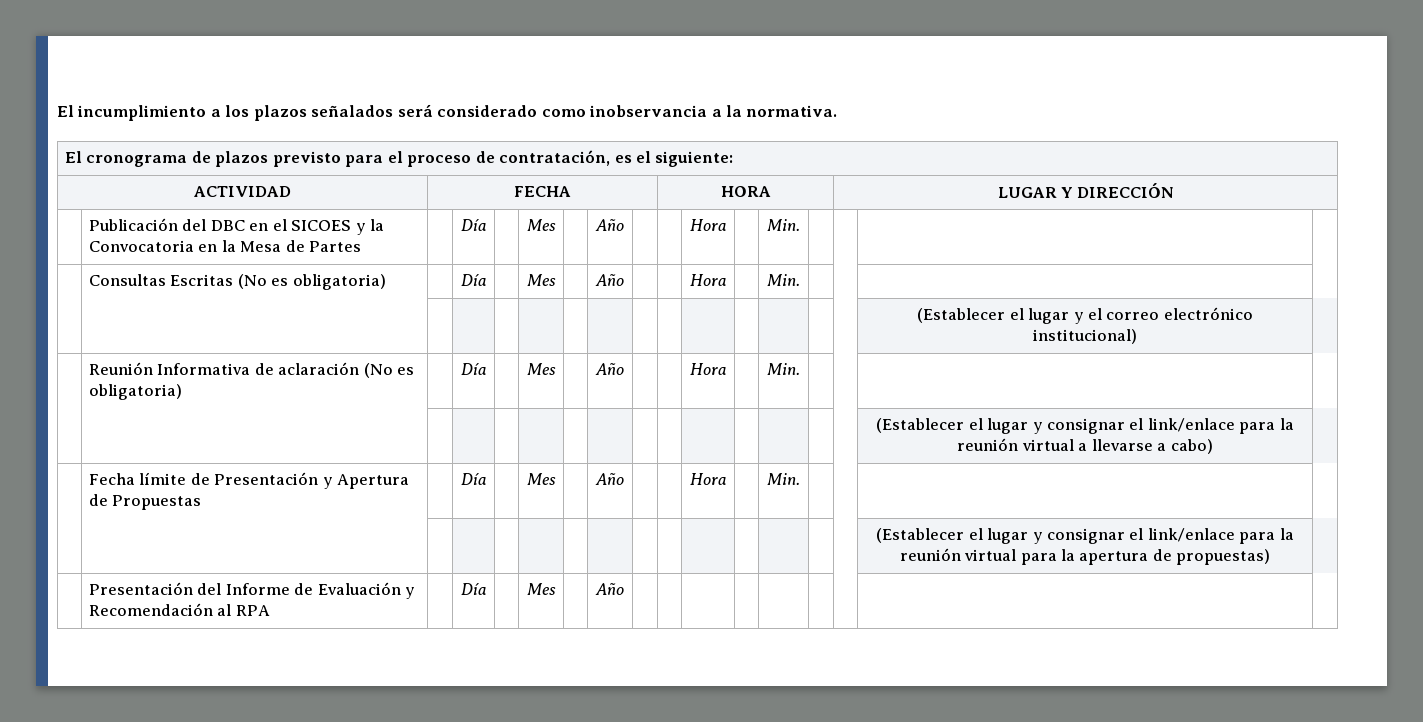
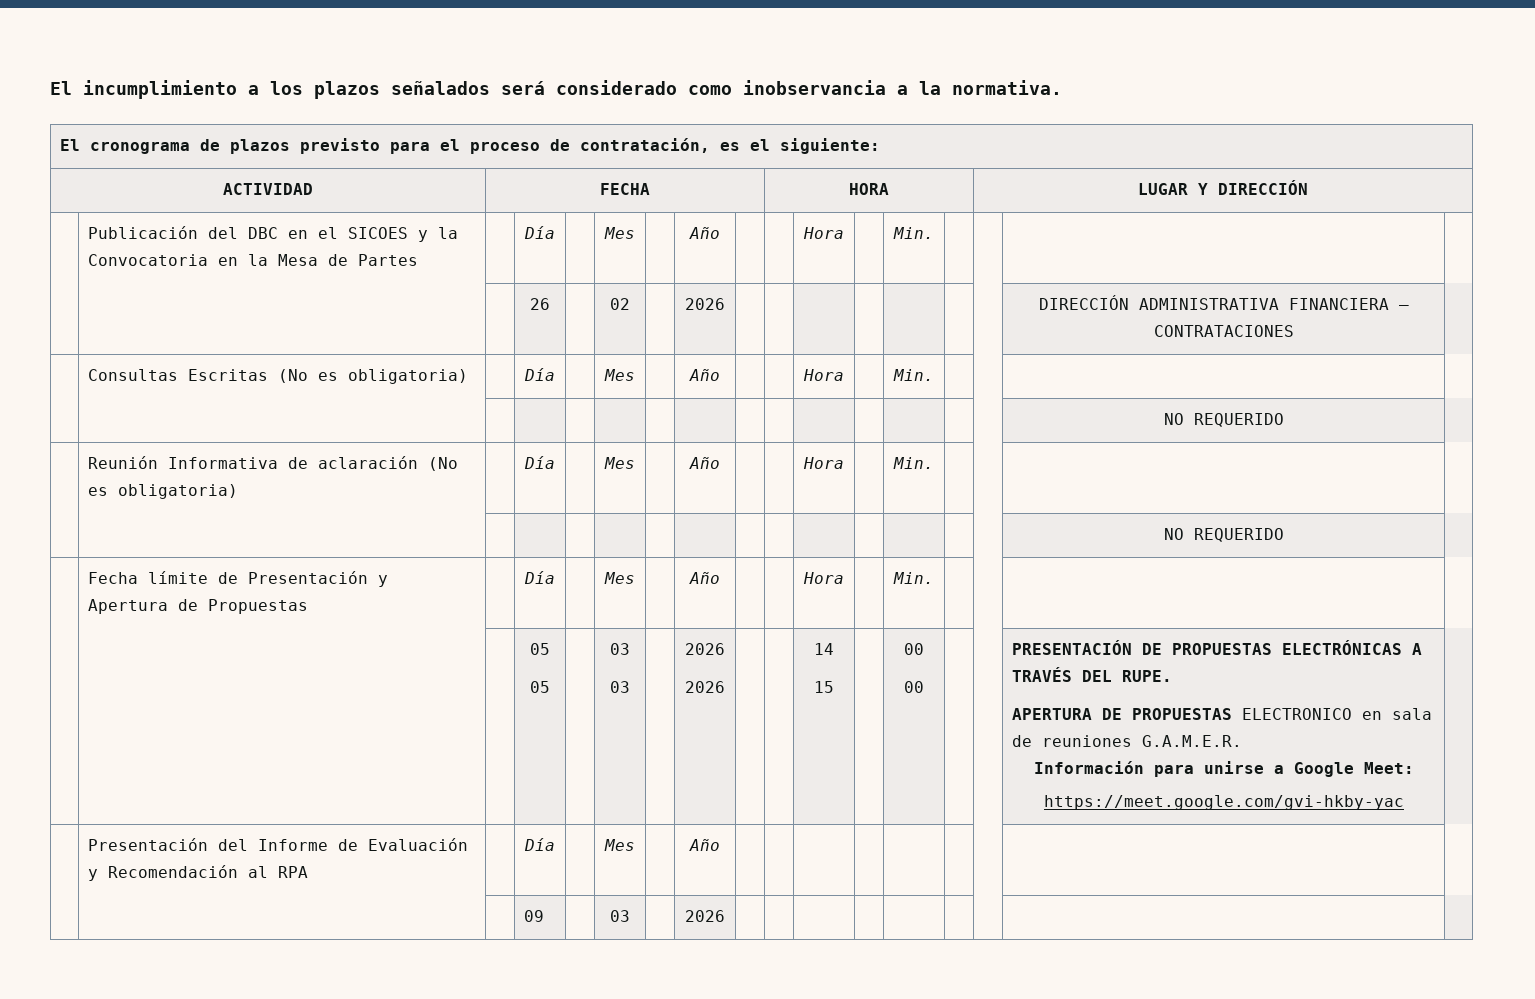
(800, 225) none -> [530,298,550,310] [610,298,630,310] [685,298,725,310] [1038,295,1409,310] [1153,325,1294,337] // | | | 26 | | 02 | | 2026 | | | | | | | | DIRECCIÓN ADMINISTRATIVA FINANCIERA – CONTRATACIONES |
[917,307,1253,324] [1033,329,1137,344] (Establecer el lugar y el correo electrónico institucional) -> [1163,413,1284,427] NO REQUERIDO
[876,418,1294,434] [957,438,1213,454] (Establecer el lugar y consignar el link/enlace para la reunión virtual a llevarse a cabo) -> [1163,528,1284,542] NO REQUERIDO
[876,528,1294,544] [899,548,1271,565] | | | | | | | | | | | | (Establecer el lugar y consignar el link/enlace para la reunión virtual para la apertura de propuestas) -> [530,643,550,655] [530,681,550,693] [610,643,630,655] [610,681,630,693] [685,643,725,655] [685,681,725,693] [814,643,834,655] [814,681,834,693] [904,643,924,655] [904,681,924,693] [1011,640,1422,655] [1011,667,1172,682] [1011,708,1432,720] [1011,735,1242,747] [1033,761,1414,777] [1043,795,1404,810] 05 // 05 | | 03 // 03 | | 2026 // 2026 | | | 14 // 15 | | 00 // 00 | | | PRESENTACIÓN DE PROPUESTAS ELECTRÓNICAS A TRAVÉS DEL RUPE. // APERTURA DE PROPUESTAS ELECTRONICO en sala de reuniones G.A.M.E.R. // Información para unirse a Google Meet: // https://meet.google.com/gvi-hkby-yac
(624, 589) none -> [523,910,544,922] [610,910,630,922] [685,910,725,922] // | | | 09 | | 03 | | 2026 | | | | | | | | |

